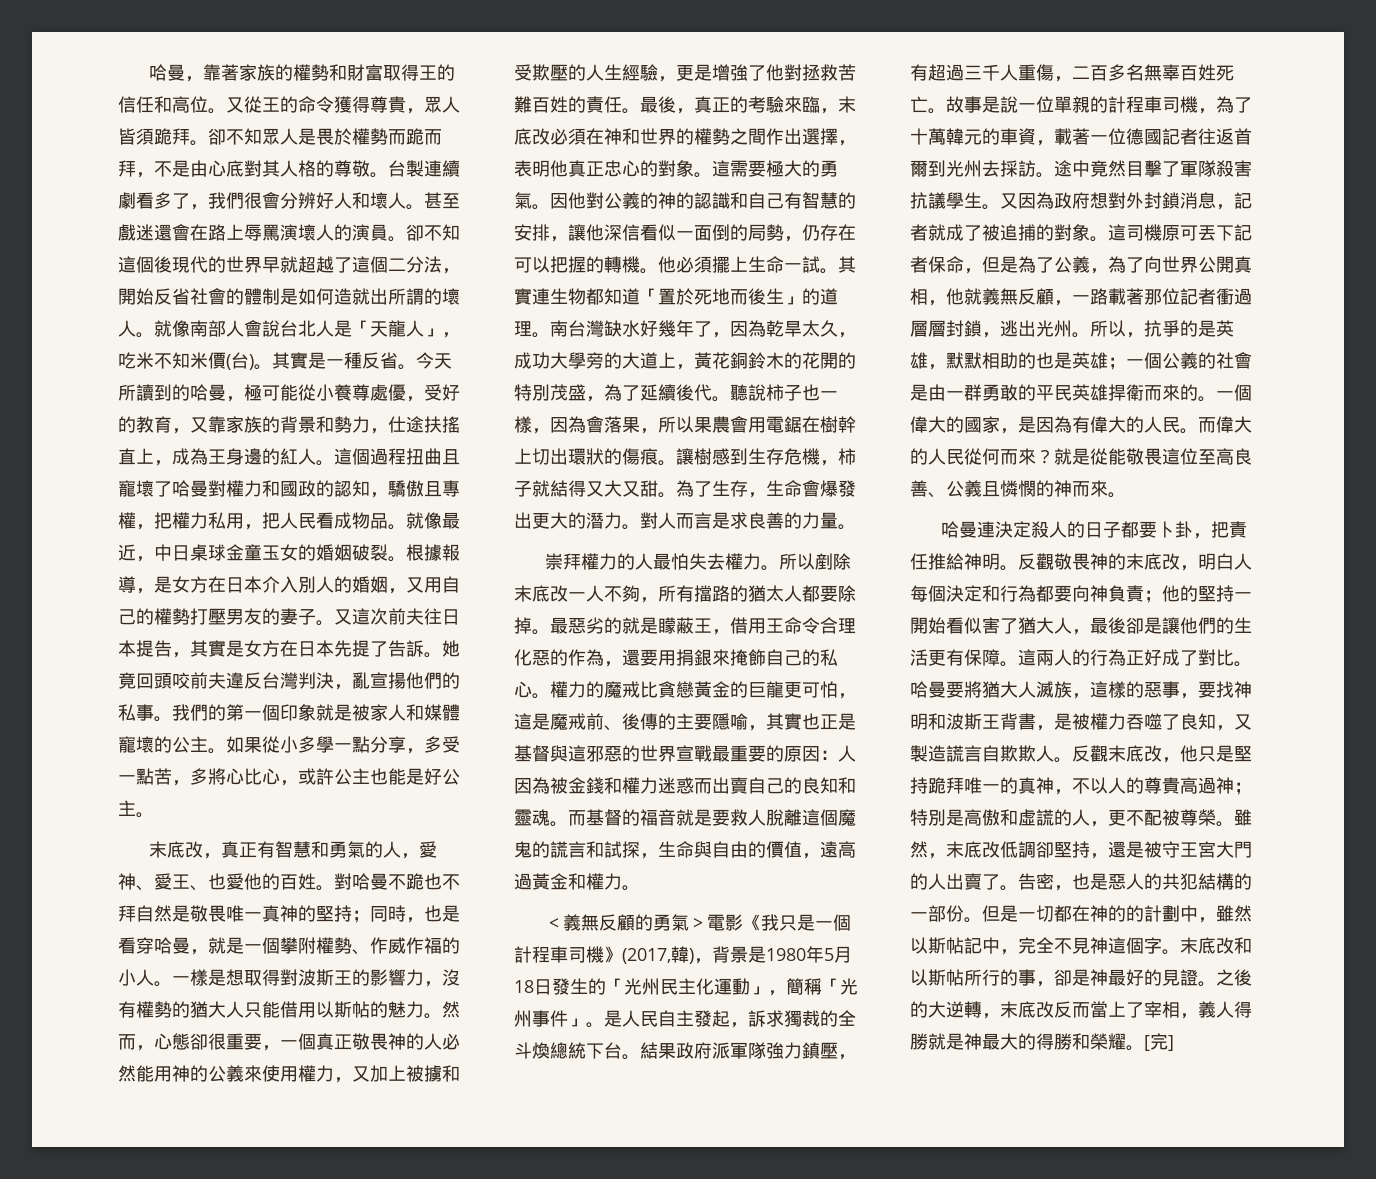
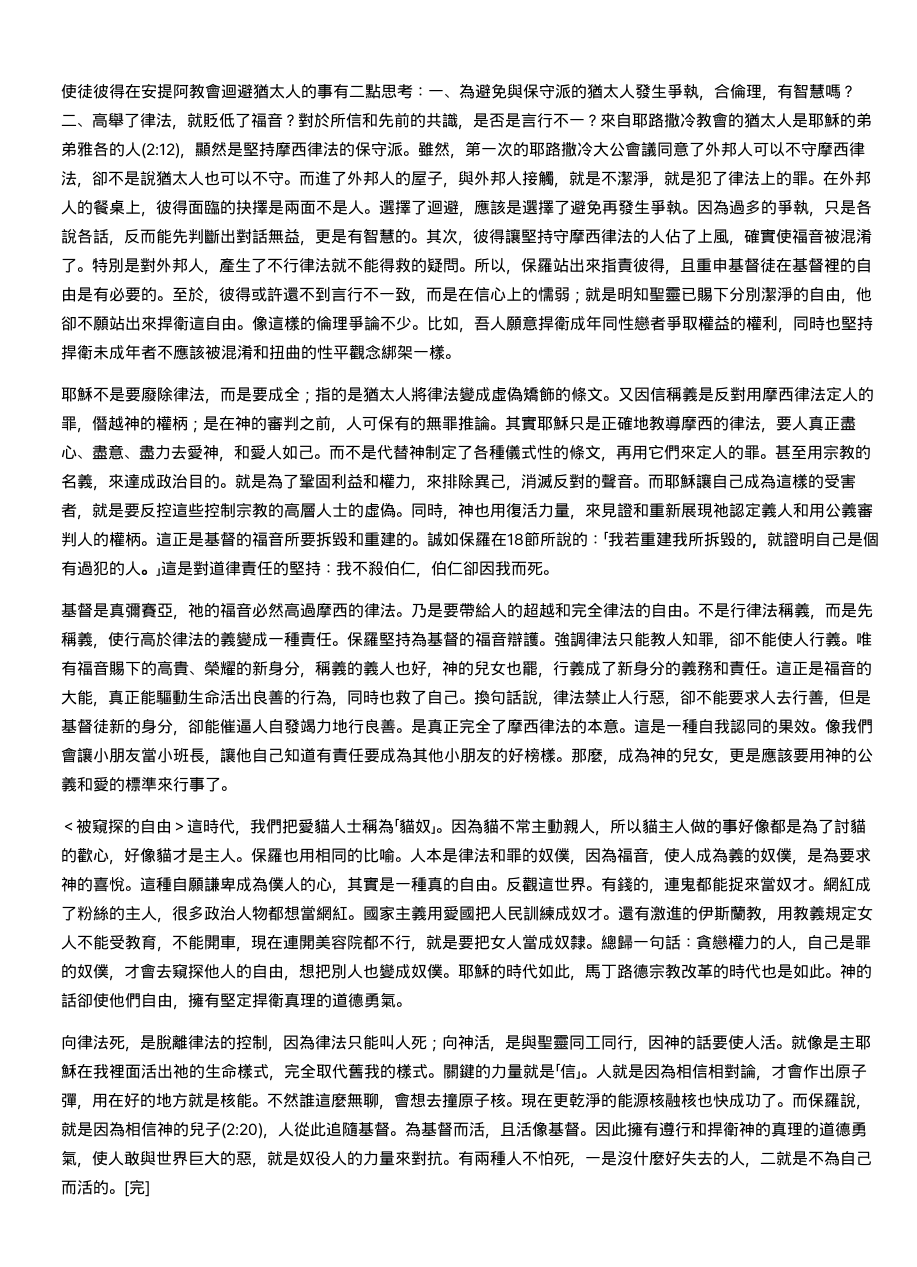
[148,64,455,82] [118,96,460,114] [118,128,442,146] [118,160,460,178] [118,192,460,210] [118,224,460,242] [118,256,460,274] [118,288,460,305] [118,320,460,338] [118,352,452,370] [118,384,460,402] [118,416,460,434] [118,448,460,466] [118,480,460,498] [118,512,460,530] [118,544,460,562] [118,576,460,594] [118,608,460,626] [118,640,460,658] [118,672,460,690] [118,704,460,722] [118,736,460,754] [118,768,460,786] [118,800,154,818] [148,841,437,859] [118,873,460,891] [118,905,460,923] [118,937,460,955] [118,969,460,987] [118,1001,460,1019] [118,1033,460,1051] [118,1065,460,1083] [514,64,856,82] [514,96,856,114] [514,128,856,146] [514,160,838,178] [514,192,856,210] [514,224,856,242] [514,256,856,274] [514,288,838,305] [514,320,856,338] [514,352,856,370] [514,384,838,402] [514,416,856,434] [514,448,856,466] [514,480,856,498] [514,512,856,530] [544,553,851,571] [514,585,856,603] [514,617,856,635] [514,649,838,667] [514,681,856,699] [514,713,856,731] [514,745,856,762] [514,777,856,794] [514,809,856,827] [514,841,856,859] [514,873,640,891] [544,914,851,931] [514,946,852,964] [514,978,858,996] [514,1010,856,1028] [514,1042,856,1060] [910,64,1234,82] [910,96,1252,114] [910,128,1252,146] [910,160,1252,178] [910,192,1252,210] [910,224,1252,242] [910,256,1252,274] [910,288,1252,306] [910,320,1234,338] [910,352,1252,370] [910,384,1252,402] [910,416,1252,434] [910,448,1252,465] [910,480,1126,498] [940,521,1247,539] [910,553,1252,571] [910,585,1252,603] [910,617,1252,635] [910,649,1252,667] [910,681,1252,699] [910,713,1252,731] [910,745,1252,763] [910,777,1252,795] [910,809,1252,827] [910,841,1252,859] [910,873,1252,891] [910,905,1252,923] [910,937,1252,955] [910,969,1252,987] [910,1001,1252,1019] [910,1033,1126,1050] 哈曼，靠著家族的權勢和財富取得王的信任和高位。又從王的命令獲得尊貴，眾人皆須跪拜。卻不知眾人是畏於權勢而跪而拜，不是由心底對其人格的尊敬。台製連續劇看多了，我們很會分辨好人和壞人。甚至戲迷還會在路上辱罵演壞人的演員。卻不知這個後現代的世界早就超越了這個二分法，開始反省社會的體制是如何造就出所謂的壞人。就像南部人會說台北人是「天龍人」，吃米不知米價(台)。其實是一種反省。今天所讀到的哈曼，極可能從小養尊處優，受好的教育，又靠家族的背景和勢力，仕途扶搖直上，成為王身邊的紅人。這個過程扭曲且寵壞了哈曼對權力和國政的認知，驕傲且專權，把權力私用，把人民看成物品。就像最近，中日桌球金童玉女的婚姻破裂。根據報導，是女方在日本介入別人的婚姻，又用自己的權勢打壓男友的妻子。又這次前夫往日本提告，其實是女方在日本先提了告訴。她竟回頭咬前夫違反台灣判決，亂宣揚他們的私事。我們的第一個印象就是被家人和媒體寵壞的公主。如果從小多學一點分享，多受一點苦，多將心比心，或許公主也能是好公主。 // 末底改，真正有智慧和勇氣的人，愛神、愛王、也愛他的百姓。對哈曼不跪也不拜自然是敬畏唯一真神的堅持；同時，也是看穿哈曼，就是一個攀附權勢、作威作福的小人。一樣是想取得對波斯王的影響力，沒有權勢的猶大人只能借用以斯帖的魅力。然而，心態卻很重要，一個真正敬畏神的人必然能用神的公義來使用權力，又加上被擄和受欺壓的人生經驗，更是增強了他對拯救苦難百姓的責任。最後，真正的考驗來臨，末底改必須在神和世界的權勢之間作出選擇，表明他真正忠心的對象。這需要極大的勇氣。因他對公義的神的認識和自己有智慧的安排，讓他深信看似一面倒的局勢，仍存在可以把握的轉機。他必須擺上生命一試。其實連生物都知道「置於死地而後生」的道理。南台灣缺水好幾年了，因為乾旱太久，成功大學旁的大道上，黃花銅鈴木的花開的特別茂盛，為了延續後代。聽說柿子也一樣，因為會落果，所以果農會用電鋸在樹幹上切出環狀的傷痕。讓樹感到生存危機，柿子就結得又大又甜。為了生存，生命會爆發出更大的潛力。對人而言是求良善的力量。 // 崇拜權力的人最怕失去權力。所以剷除末底改一人不夠，所有擋路的猶太人都要除掉。最惡劣的就是矇蔽王，借用王命令合理化惡的作為，還要用捐銀來掩飾自己的私心。權力的魔戒比貪戀黃金的巨龍更可怕，這是魔戒前、後傳的主要隱喻，其實也正是基督與這邪惡的世界宣戰最重要的原因：人因為被金錢和權力迷惑而出賣自己的良知和靈魂。而基督的福音就是要救人脫離這個魔鬼的謊言和試探，生命與自由的價值，遠高過黃金和權力。 // ＜義無反顧的勇氣＞電影《我只是一個計程車司機》(2017,韓)，背景是1980年5月18日發生的「光州民主化運動」，簡稱「光州事件」。是人民自主發起，訴求獨裁的全斗煥總統下台。結果政府派軍隊強力鎮壓，有超過三千人重傷，二百多名無辜百姓死亡。故事是說一位單親的計程車司機，為了十萬韓元的車資，載著一位德國記者往返首爾到光州去採訪。途中竟然目擊了軍隊殺害抗議學生。又因為政府想對外封鎖消息，記者就成了被追捕的對象。這司機原可丟下記者保命，但是為了公義，為了向世界公開真相，他就義無反顧，一路載著那位記者衝過層層封鎖，逃出光州。所以，抗爭的是英雄，默默相助的也是英雄；一個公義的社會是由一群勇敢的平民英雄捍衛而來的。一個偉大的國家，是因為有偉大的人民。而偉大的人民從何而來？就是從能敬畏這位至高良善、公義且憐憫的神而來。 // 哈曼連決定殺人的日子都要卜卦，把責任推給神明。反觀敬畏神的末底改，明白人每個決定和行為都要向神負責；他的堅持一開始看似害了猶大人，最後卻是讓他們的生活更有保障。這兩人的行為正好成了對比。哈曼要將猶大人滅族，這樣的惡事，要找神明和波斯王背書，是被權力吞噬了良知，又製造謊言自欺欺人。反觀末底改，他只是堅持跪拜唯一的真神，不以人的尊貴高過神；特別是高傲和虛謊的人，更不配被尊榮。雖然，末底改低調卻堅持，還是被守王宮大門的人出賣了。告密，也是惡人的共犯結構的一部份。但是一切都在神的的計劃中，雖然以斯帖記中，完全不見神這個字。末底改和以斯帖所行的事，卻是神最好的見證。之後的大逆轉，末底改反而當上了宰相，義人得勝就是神最大的得勝和榮耀 -> [61,83,856,101] [61,112,872,130] [61,141,865,159] [61,170,871,188] [61,199,872,217] [61,228,872,246] [61,258,872,275] [61,286,872,304] [61,315,873,333] [61,344,460,360] [61,386,874,404] [61,415,856,433] [61,444,871,462] [61,473,856,491] [61,502,873,520] [61,531,879,549] [61,560,558,578] [61,602,873,620] [61,631,872,649] [61,660,872,678] [61,689,871,707] [61,718,873,736] [61,747,873,765] [61,776,236,792] [61,818,866,836] [61,847,871,865] [61,876,871,894] [61,905,873,923] [61,934,871,952] [61,963,872,981] [61,992,411,1010] [61,1034,871,1052] [61,1063,867,1081] [61,1092,871,1110] [61,1121,867,1139] [61,1150,872,1168] [61,1180,109,1195] 使徒彼得在安提阿教會迴避猶太人的事有二點思考：一、為避免與保守派的猶太人發生爭執，合倫理，有智慧嗎？二、高舉了律法，就貶低了福音？對於所信和先前的共識，是否是言行不一？來自耶路撒冷教會的猶太人是耶穌的弟弟雅各的人(2:12)，顯然是堅持摩西律法的保守派。雖然，第一次的耶路撒冷大公會議同意了外邦人可以不守摩西律法，卻不是說猶太人也可以不守。而進了外邦人的屋子，與外邦人接觸，就是不潔淨，就是犯了律法上的罪。在外邦人的餐桌上，彼得面臨的抉擇是兩面不是人。選擇了迴避，應該是選擇了避免再發生爭執。因為過多的爭執，只是各說各話，反而能先判斷出對話無益，更是有智慧的。其次，彼得讓堅持守摩西律法的人佔了上風，確實使福音被混淆了。特別是對外邦人，產生了不行律法就不能得救的疑問。所以，保羅站出來指責彼得，且重申基督徒在基督裡的自由是有必要的。至於，彼得或許還不到言行不一致，而是在信心上的懦弱；就是明知聖靈已賜下分別潔淨的自由，他卻不願站出來捍衛這自由。像這樣的倫理爭論不少。比如，吾人願意捍衛成年同性戀者爭取權益的權利，同時也堅持捍衛未成年者不應該被混淆和扭曲的性平觀念綁架一樣。 // 耶穌不是要廢除律法，而是要成全；指的是猶太人將律法變成虛偽矯飾的條文。又因信稱義是反對用摩西律法定人的罪，僭越神的權柄；是在神的審判之前，人可保有的無罪推論。其實耶穌只是正確地教導摩西的律法，要人真正盡心、盡意、盡力去愛神，和愛人如己。而不是代替神制定了各種儀式性的條文，再用它們來定人的罪。甚至用宗教的名義，來達成政治目的。就是為了鞏固利益和權力，來排除異己，消滅反對的聲音。而耶穌讓自己成為這樣的受害者，就是要反控這些控制宗教的高層人士的虛偽。同時，神也用復活力量，來見證和重新展現祂認定義人和用公義審判人的權柄。這正是基督的福音所要拆毀和重建的。誠如保羅在18節所說的：「我若重建我所拆毀的，就證明自己是個有過犯的人。」這是對道律責任的堅持：我不殺伯仁，伯仁卻因我而死。 // 基督是真彌賽亞，祂的福音必然高過摩西的律法。乃是要帶給人的超越和完全律法的自由。不是行律法稱義，而是先稱義，使行高於律法的義變成一種責任。保羅堅持為基督的福音辯護。強調律法只能教人知罪，卻不能使人行義。唯有福音賜下的高貴、榮耀的新身分，稱義的義人也好，神的兒女也罷，行義成了新身分的義務和責任。這正是福音的大能，真正能驅動生命活出良善的行為，同時也救了自己。換句話說，律法禁止人行惡，卻不能要求人去行善，但是基督徒新的身分，卻能催逼人自發竭力地行良善。是真正完全了摩西律法的本意。這是一種自我認同的果效。像我們會讓小朋友當小班長，讓他自己知道有責任要成為其他小朋友的好榜樣。那麼，成為神的兒女，更是應該要用神的公義和愛的標準來行事了。 // ＜被窺探的自由＞這時代，我們把愛貓人士稱為「貓奴」。因為貓不常主動親人，所以貓主人做的事好像都是為了討貓的歡心，好像貓才是主人。保羅也用相同的比喻。人本是律法和罪的奴僕，因為福音，使人成為義的奴僕，是為要求神的喜悅。這種自願謙卑成為僕人的心，其實是一種真的自由。反觀這世界。有錢的，連鬼都能捉來當奴才。網紅成了粉絲的主人，很多政治人物都想當網紅。國家主義用愛國把人民訓練成奴才。還有激進的伊斯蘭教，用教義規定女人不能受教育，不能開車，現在連開美容院都不行，就是要把女人當成奴隸。總歸一句話：貪戀權力的人，自己是罪的奴僕，才會去窺探他人的自由，想把別人也變成奴僕。耶穌的時代如此，馬丁路德宗教改革的時代也是如此。神的話卻使他們自由，擁有堅定捍衛真理的道德勇氣。 // 向律法死，是脫離律法的控制，因為律法只能叫人死；向神活，是與聖靈同工同行，因神的話要使人活。就像是主耶穌在我裡面活出祂的生命樣式，完全取代舊我的樣式。關鍵的力量就是「信」。人就是因為相信相對論，才會作出原子彈，用在好的地方就是核能。不然誰這麼無聊，會想去撞原子核。現在更乾淨的能源核融核也快成功了。而保羅說，就是因為相信神的兒子(2:20)，人從此追隨基督。為基督而活，且活像基督。因此擁有遵行和捍衛神的真理的道德勇氣，使人敢與世界巨大的惡，就是奴役人的力量來對抗。有兩種人不怕死，一是沒什麼好失去的人，二就是不為自己而活的

